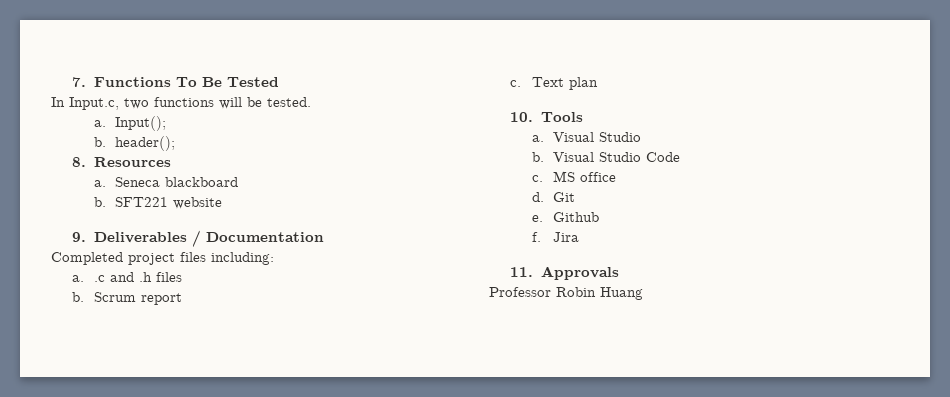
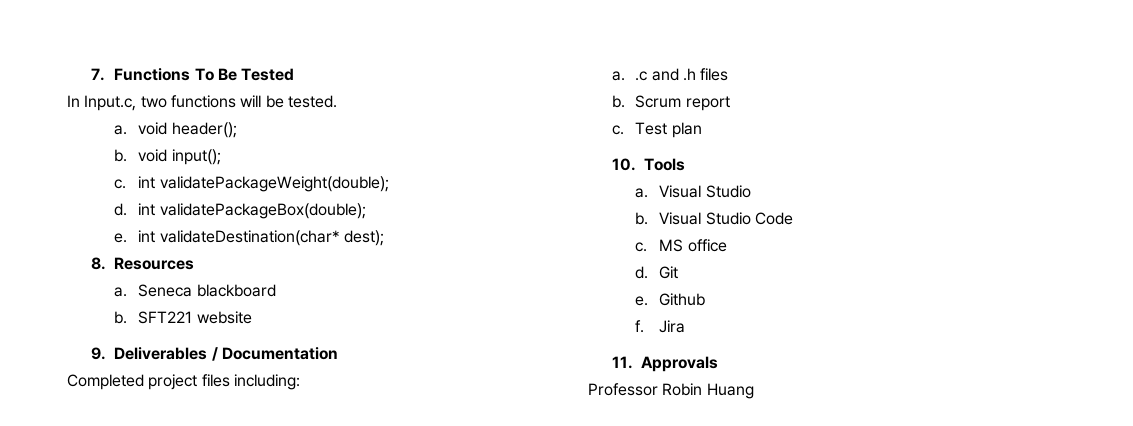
[115,116,167,131] [93,136,176,151] Input(); // b. header(); -> [138,122,237,138] [114,149,221,165] [114,176,389,192] [114,203,366,219] [114,230,384,246] void header(); // b. void input(); // c. int validatePackageWeight(double); // d. int validatePackageBox(double); // e. int validateDestination(char* dest);
[531,77,564,87] Text -> [635,122,668,135] Test

